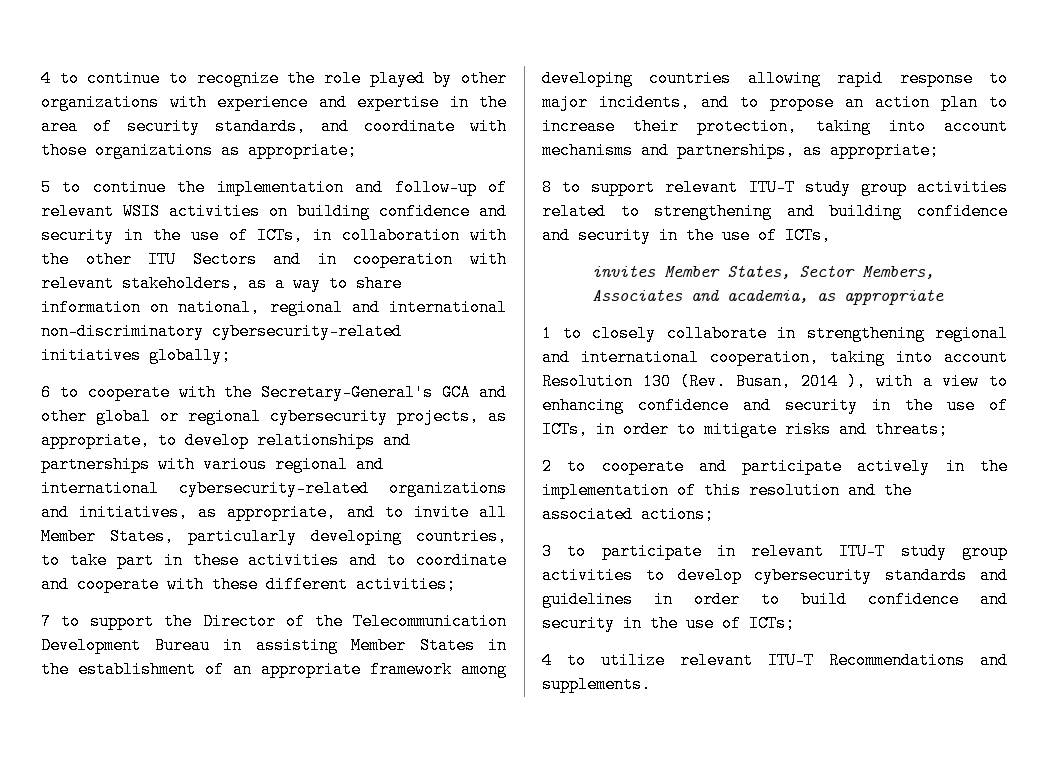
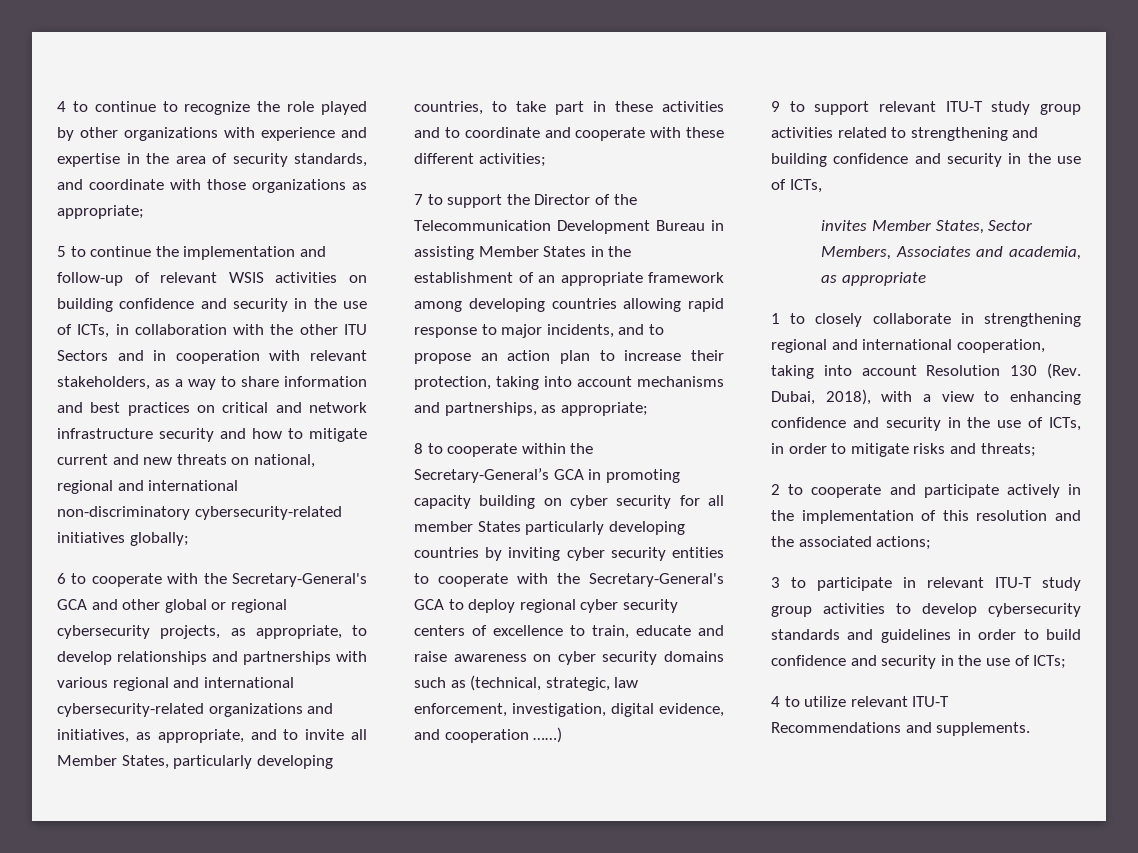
(141, 307) none -> [57,402,367,416] [57,428,367,442] [57,454,227,465] and best practices on critical and network infrastructure security and how to mitigate current and new threats
(582, 187) none -> [447,443,594,457] [414,468,680,483] [414,495,724,509] [414,521,685,535] [414,547,724,561] [414,573,724,587] [414,599,678,613] [414,625,724,639] [414,651,724,665] [414,675,639,691] [414,703,724,717] [414,727,563,743] [771,101,805,112] cooperate within the Secretary-General’s GCA in promoting capacity building on cyber security for all member States particularly developing countries by inviting cyber security entities to cooperate with the Secretary-General's GCA to deploy regional cyber security centers of excellence to train, educate and raise awareness on cyber security domains such as (technical, strategic, law enforcement, investigation, digital evidence, and cooperation ……) // 9 to
[736,373,867,390] Busan, 2014 ), -> [771,389,871,405] Dubai, 2018),

